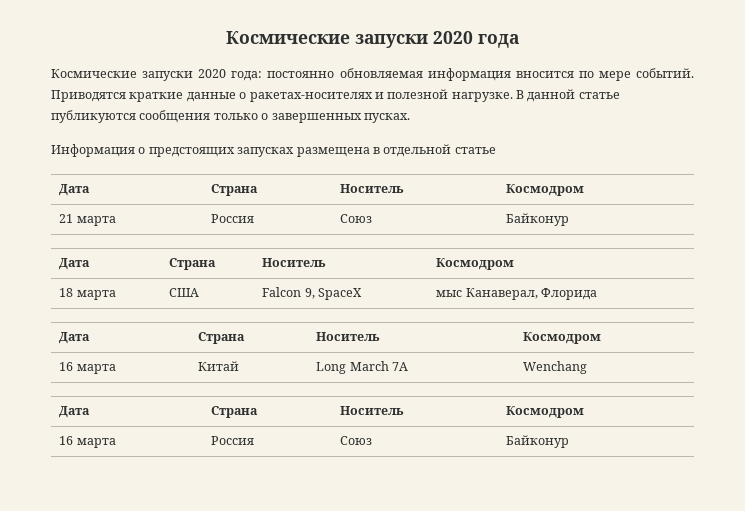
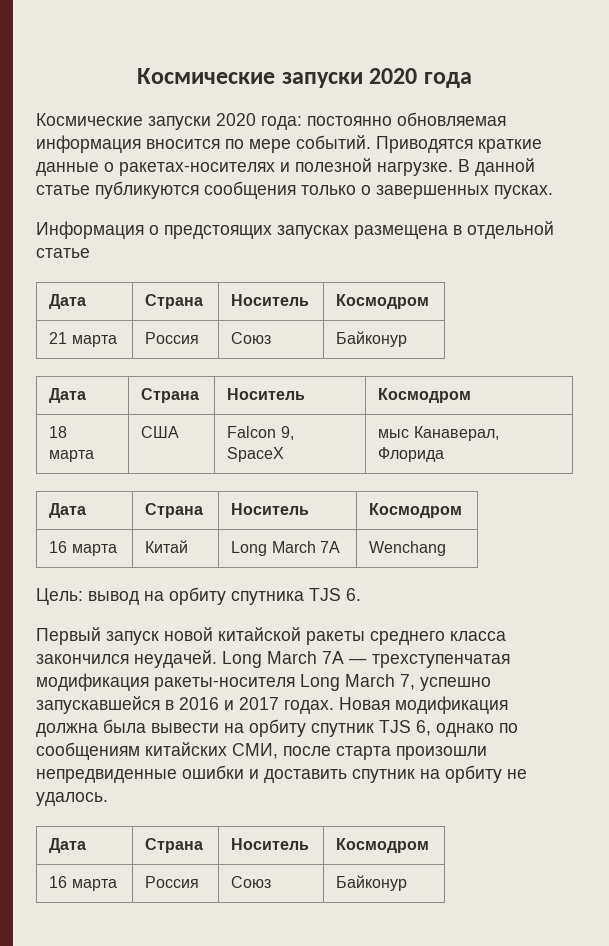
(588, 367) none -> [36,587,361,605] [36,627,506,645] [36,650,510,668] [36,673,491,691] [36,696,508,714] [36,719,518,737] [36,742,487,760] [36,765,527,783] [36,792,108,806] // Цель: вывод на орбиту спутника TJS 6. // Первый запуск новой китайской ракеты среднего класса закончился неудачей. Long March 7A — трехступенчатая модификация ракеты-носителя Long March 7, успешно запускавшейся в 2016 и 2017 годах. Новая модификация должна была вывести на орбиту спутник TJS 6, однако по сообщениям китайских СМИ, после старта произошли непредвиденные ошибки и доставить спутник на орбиту не удалось.

